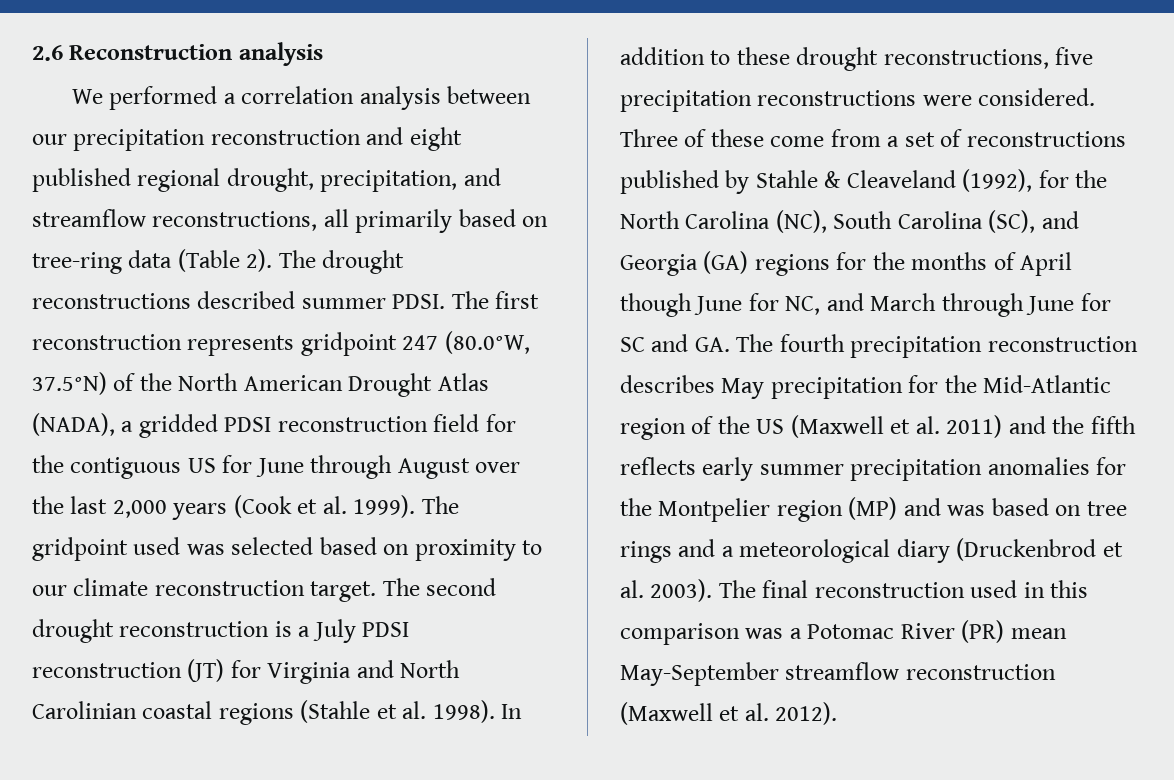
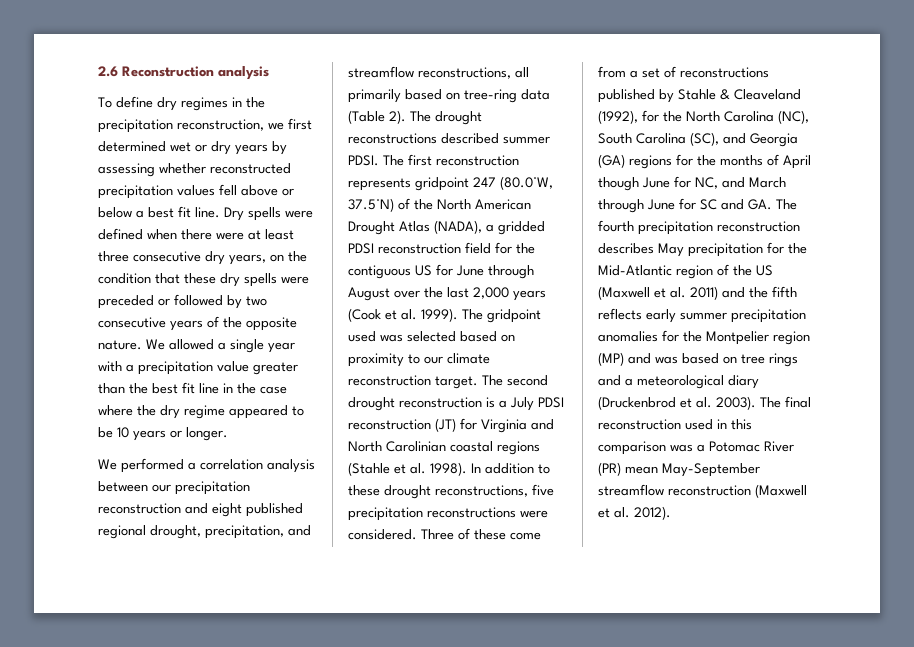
(323, 54) none -> [98,96,265,111] [98,118,312,133] [98,141,287,155] [98,163,291,177] [98,184,294,199] [98,206,313,221] [98,228,294,240] [98,251,307,265] [98,273,309,287] [98,294,267,309] [98,316,297,331] [98,339,295,353] [98,361,298,375] [98,382,287,394] [98,405,304,419] [98,427,228,441] // To define dry regimes in the precipitation reconstruction, we first determined wet or dry years by assessing whether reconstructed precipitation values fell above or below a best fit line. Dry spells were defined when there were at least three consecutive dry years, on the condition that these dry spells were preceded or followed by two consecutive years of the opposite nature. We allowed a single year with a precipitation value greater than the best fit line in the case where the dry regime appeared to be 10 years or longer.

